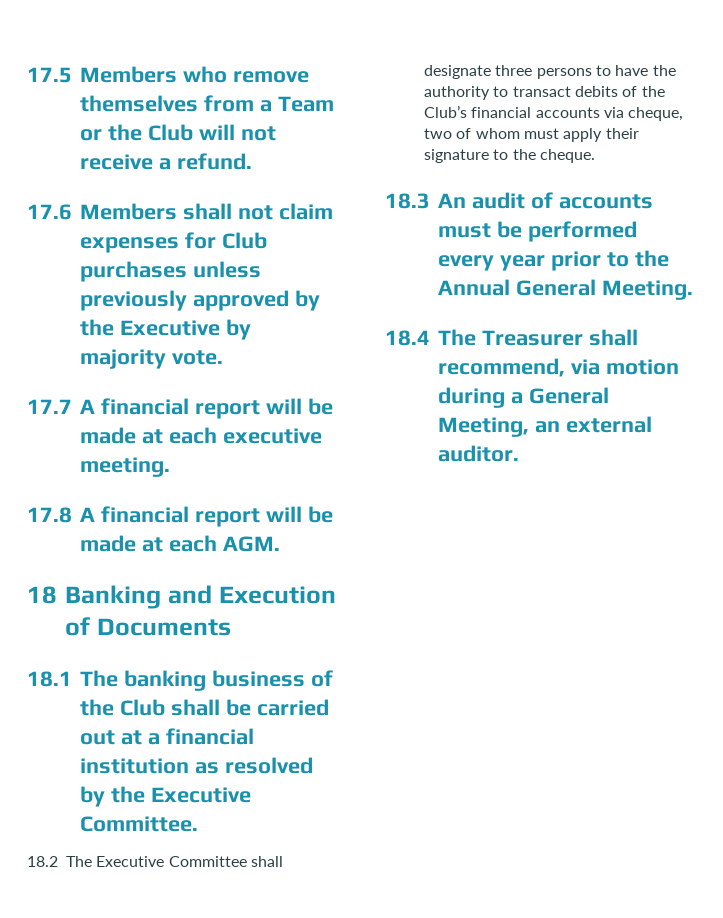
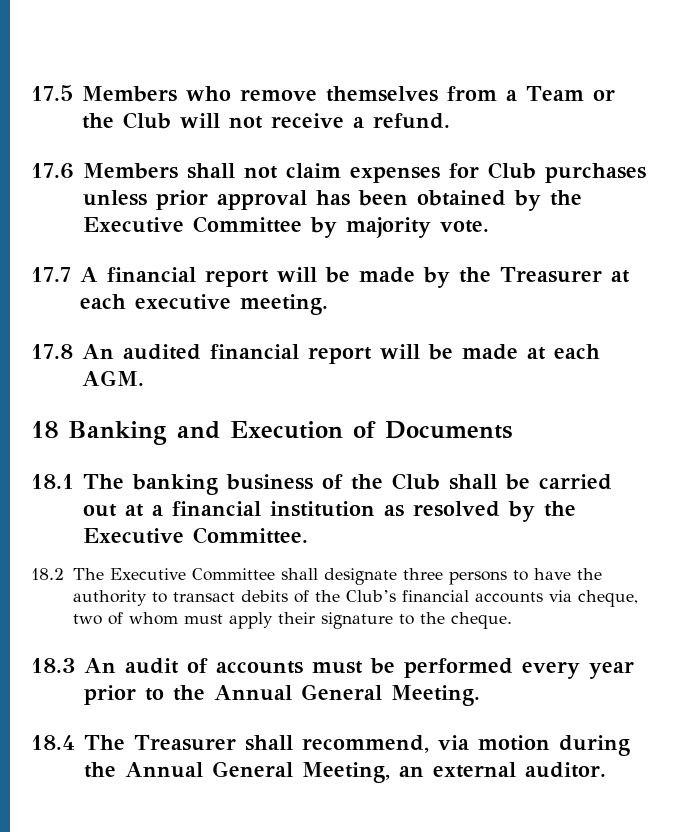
[80,290,320,311] [80,319,220,336] previously approved by the Executive -> [155,190,582,211] [82,216,302,233] prior approval has been obtained by the Executive Committee
(136, 435) none -> [422,267,602,288] by the Treasurer
[80,507,95,522] A -> [81,344,201,360] An audited
[510,392,523,404] a -> [83,762,203,778] the Annual

